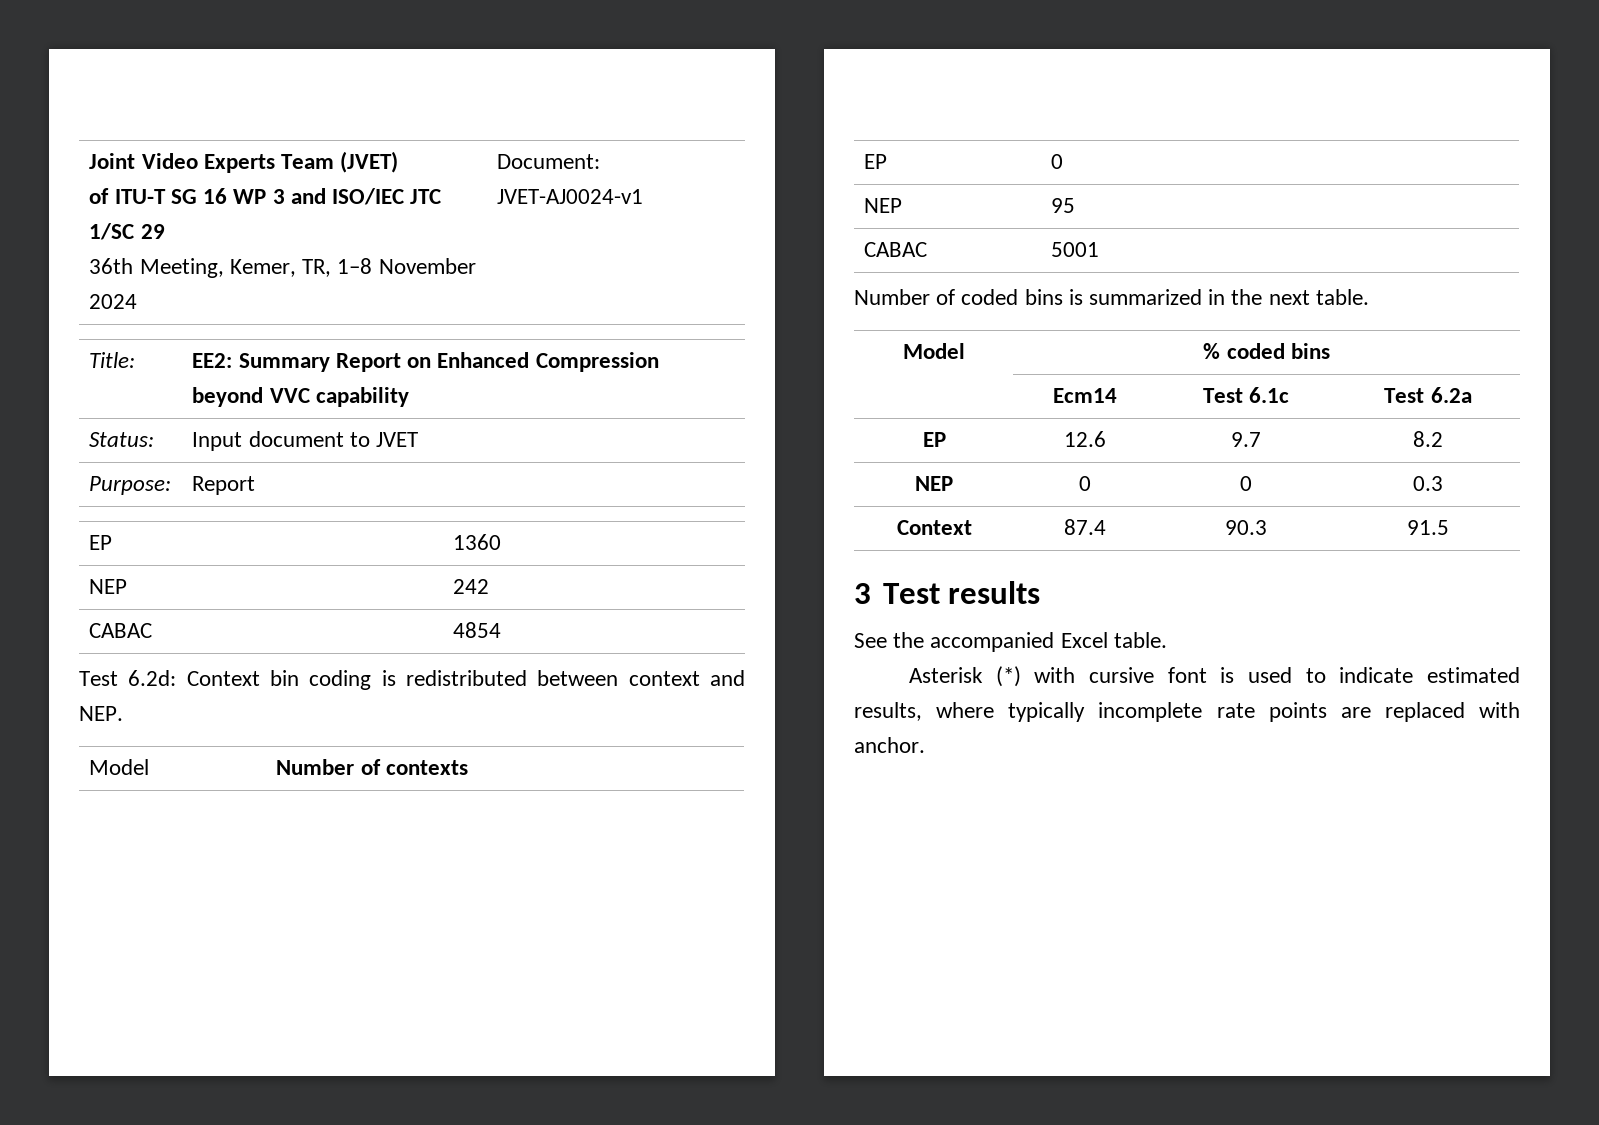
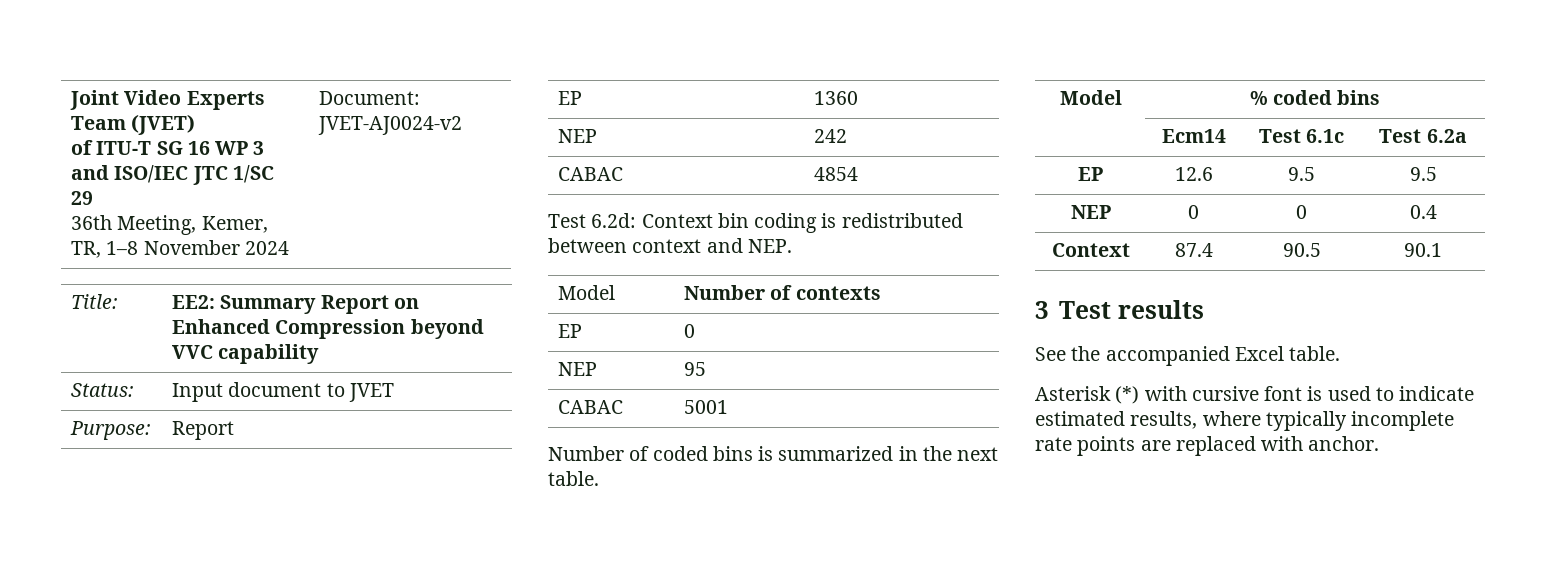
[497,189,644,204] JVET-AJ0024-v1 -> [318,116,463,135] JVET-AJ0024-v2
[1231,432,1261,447] [1413,431,1443,447] 9.7 | 8.2 -> [1288,167,1315,181] [1409,167,1437,181] 9.5 | 9.5
[1413,476,1443,491] 0.3 -> [1409,205,1437,219] 0.4
[1225,520,1267,535] [1407,520,1449,535] 90.3 | 91.5 -> [1282,243,1321,257] [1404,243,1442,257] 90.5 | 90.1

